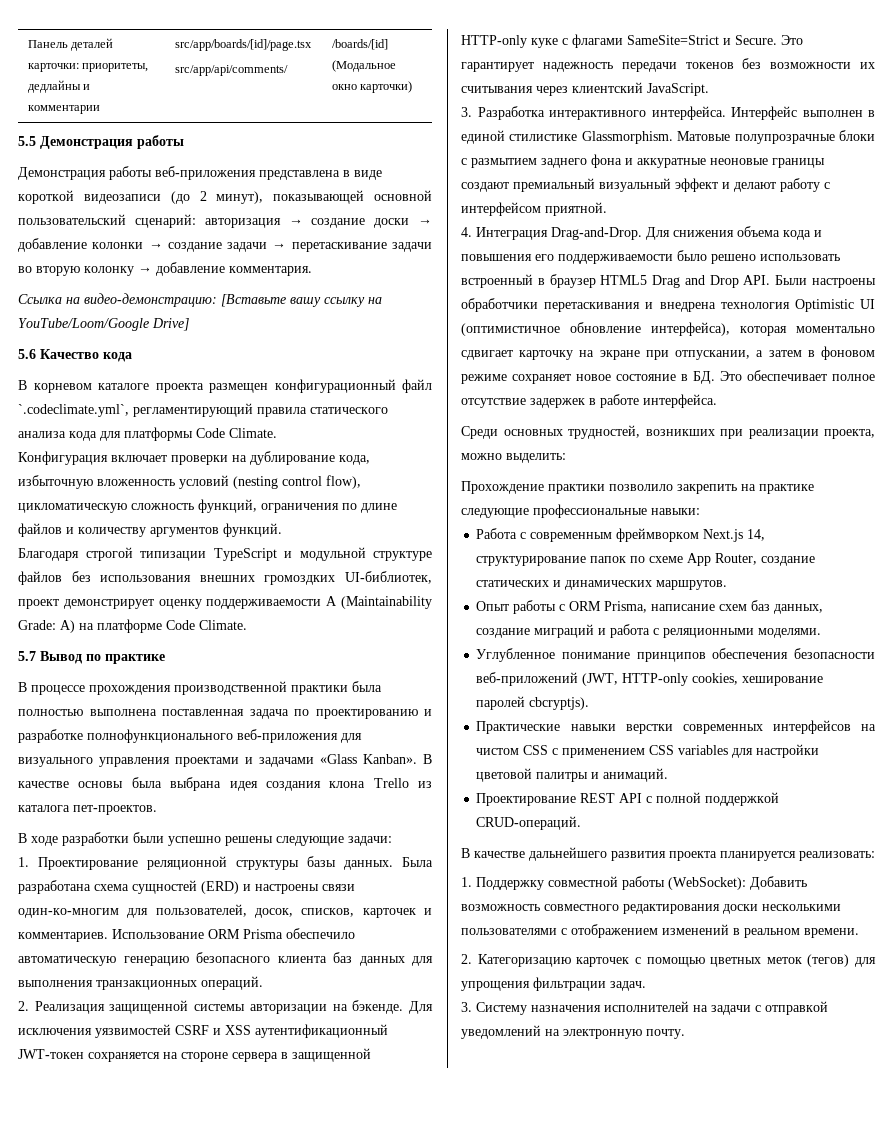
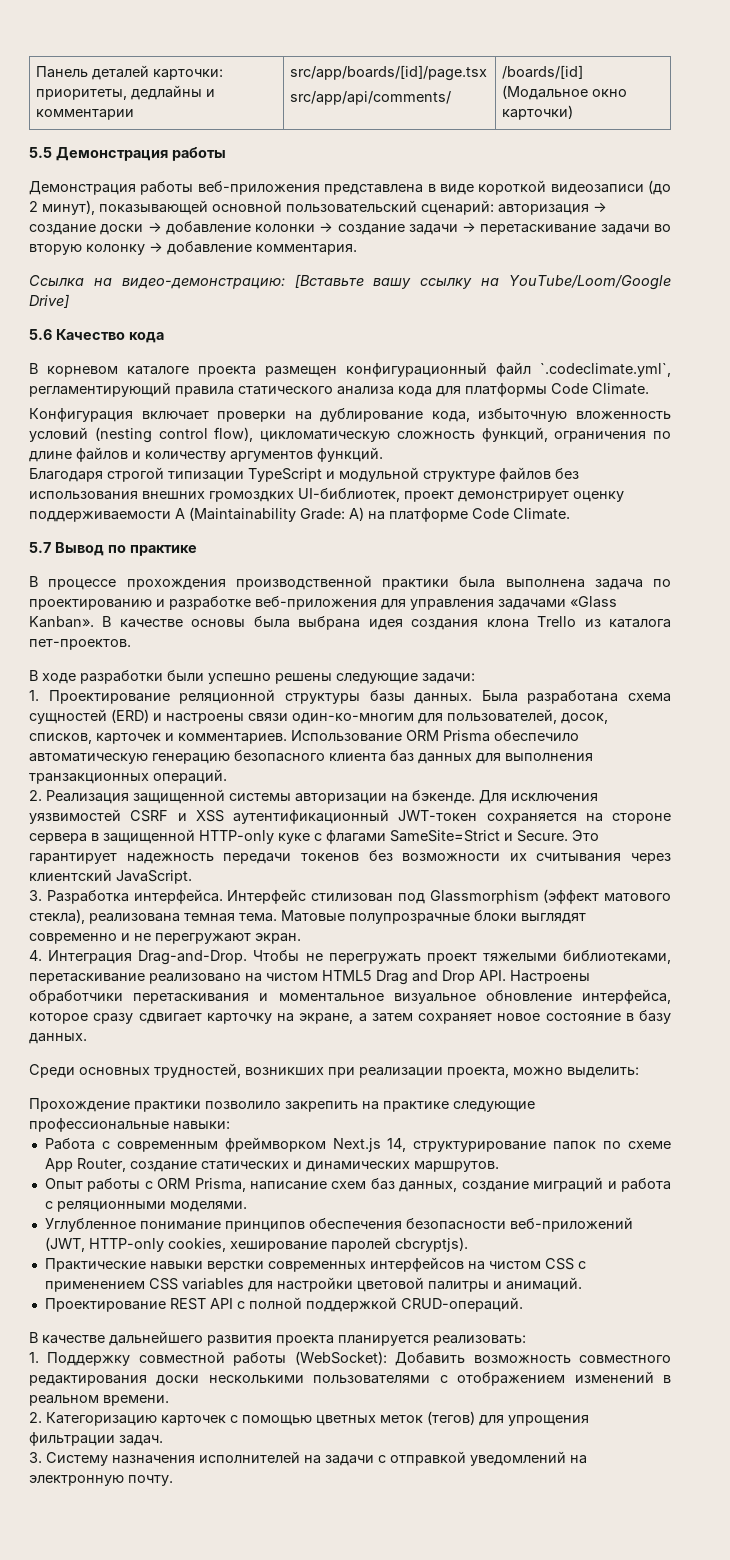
[18,709,244,716] полностью выполнена поставленная -> [505,579,585,588] выполнена
[87,729,233,743] полнофункционального -> (251, 603) none
[18,757,253,767] визуального управления проектами и -> [410,599,494,610] управления
[549,110,646,120] интерактивного -> (129, 897) none
[802,110,875,117] [461,130,875,144] [461,154,825,168] [461,178,830,192] [461,202,607,216] [461,226,822,240] [461,250,840,264] [461,274,596,288] выполнен в единой стилистике Glassmorphism. Матовые полупрозрачные блоки с размытием заднего фона и аккуратные неоновые границы создают премиальный визуальный эффект и делают работу с интерфейсом приятной. // 4. Интеграция Drag-and-Drop. Для снижения объема кода и повышения его поддерживаемости было решено использовать встроенный в браузер -> [311,889,671,904] [29,909,586,924] [29,933,301,944] [29,950,671,965] [29,973,318,984] стилизован под Glassmorphism (эффект матового стекла), реализована темная тема. Матовые полупрозрачные блоки выглядят современно и не перегружают экран. // 4. Интеграция Drag-and-Drop. Чтобы не перегружать проект тяжелыми библиотеками, перетаскивание реализовано на чистом
[775,275,876,288] Были настроены -> [510,970,590,984] Настроены
[659,299,875,312] [461,322,875,336] [461,346,875,360] [461,370,875,384] [461,394,717,408] внедрена технология Optimistic UI (оптимистичное обновление интерфейса), которая моментально сдвигает карточку на экране при отпускании, а затем в фоновом режиме сохраняет новое состояние в БД. Это обеспечивает полное отсутствие задержек в работе интерфейса. -> [278,989,671,1004] [29,1010,671,1024] [29,1033,87,1044] моментальное визуальное обновление интерфейса, которое сразу сдвигает карточку на экране, а затем сохраняет новое состояние в базу данных.

